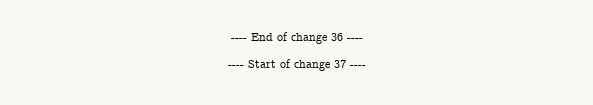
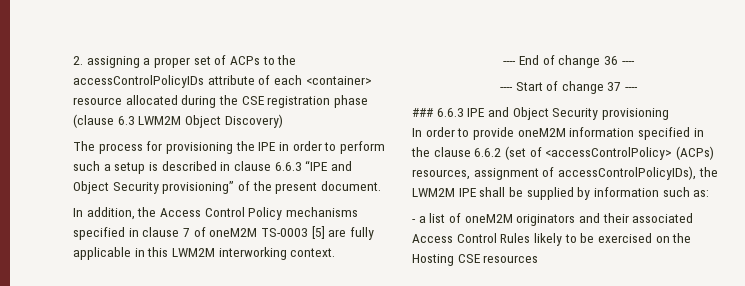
(230, 39) none -> [73,55,297,68] [73,75,372,88] [73,95,368,108] [73,114,283,128] [73,141,385,154] [73,160,352,174] [73,181,381,194] [73,207,358,220] [73,226,374,240] [73,247,336,260] 2. assigning a proper set of ACPs to the accessControlPolicyIDs attribute of each <container> resource allocated during the CSE registration phase (clause 6.3 LWM2M Object Discovery) // The process for provisioning the IPE in order to perform such a setup is described in clause 6.6.3 “IPE and Object Security provisioning” of the present document. // In addition, the Access Control Policy mechanisms specified in clause 7 of oneM2M TS-0003 [5] are fully applicable in this LWM2M interworking context. //
(366, 66) none -> [412,107,669,120] [412,127,704,140] [411,146,714,160] [412,166,718,180] [412,187,710,200] [412,213,694,226] [412,233,692,246] [412,254,539,266] // ### 6.6.3 IPE and Object Security provisioning // In order to provide oneM2M information specified in the clause 6.6.2 (set of <accessControlPolicy> (ACPs) resources, assignment of accessControlPolicyIDs), the LWM2M IPE shall be supplied by information such as: // - a list of oneM2M originators and their associated Access Control Rules likely to be exercised on the Hosting CSE resources

